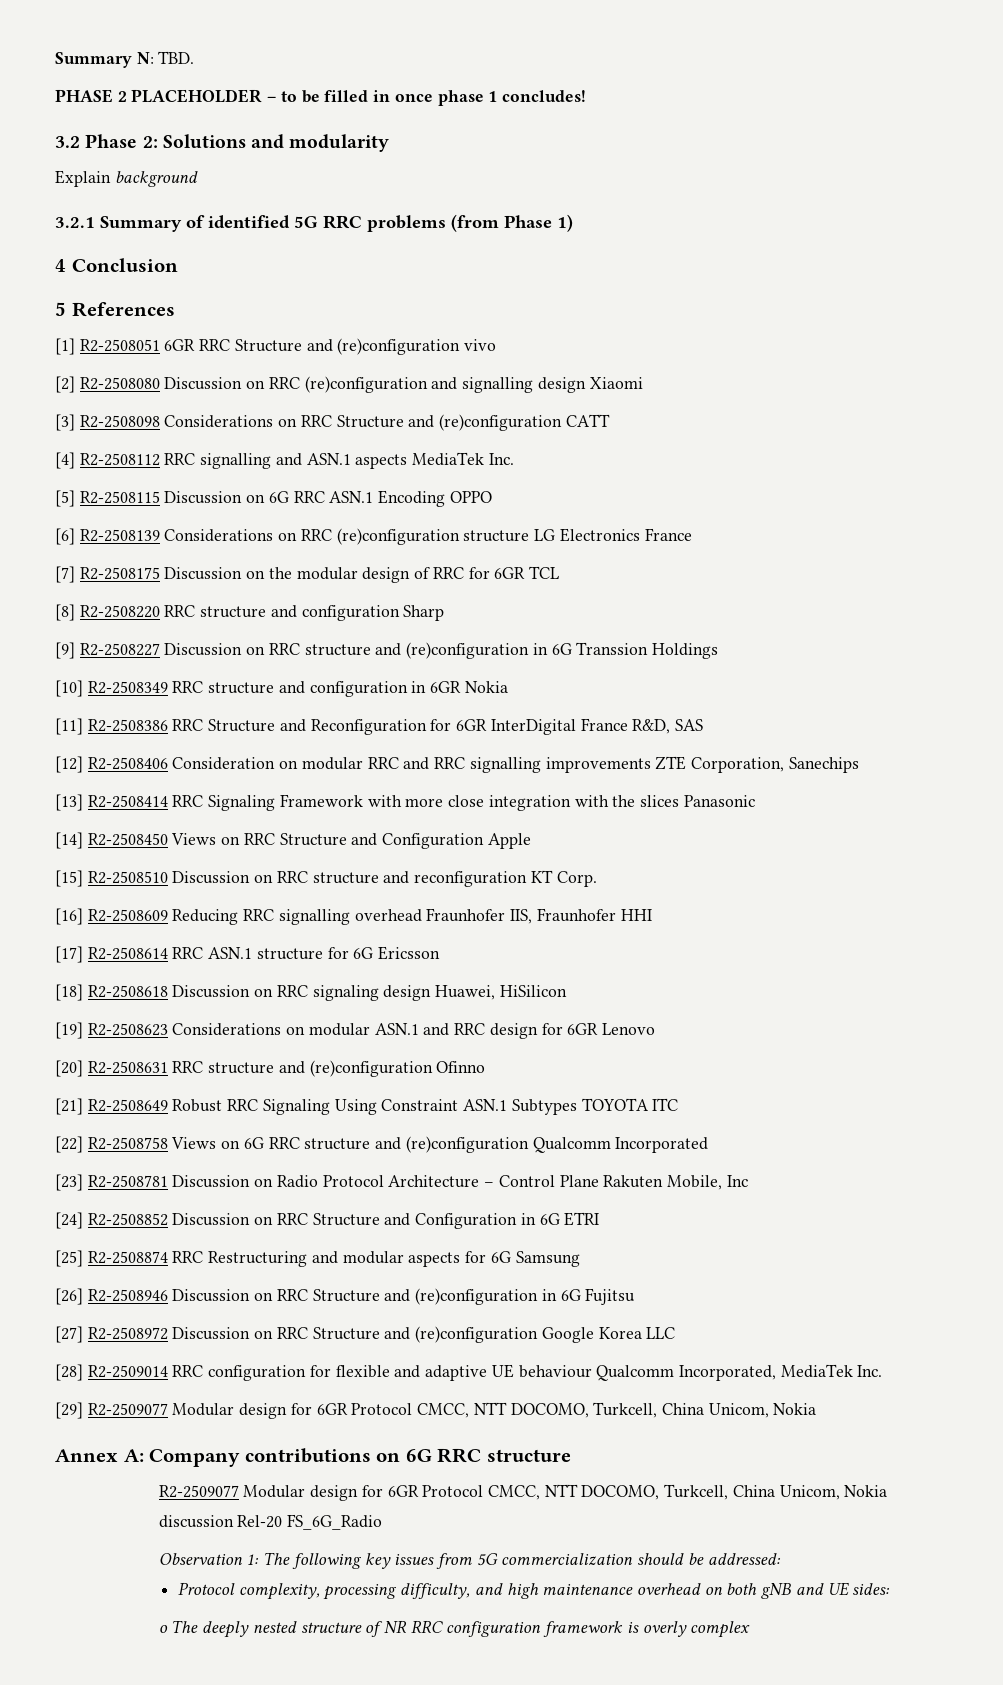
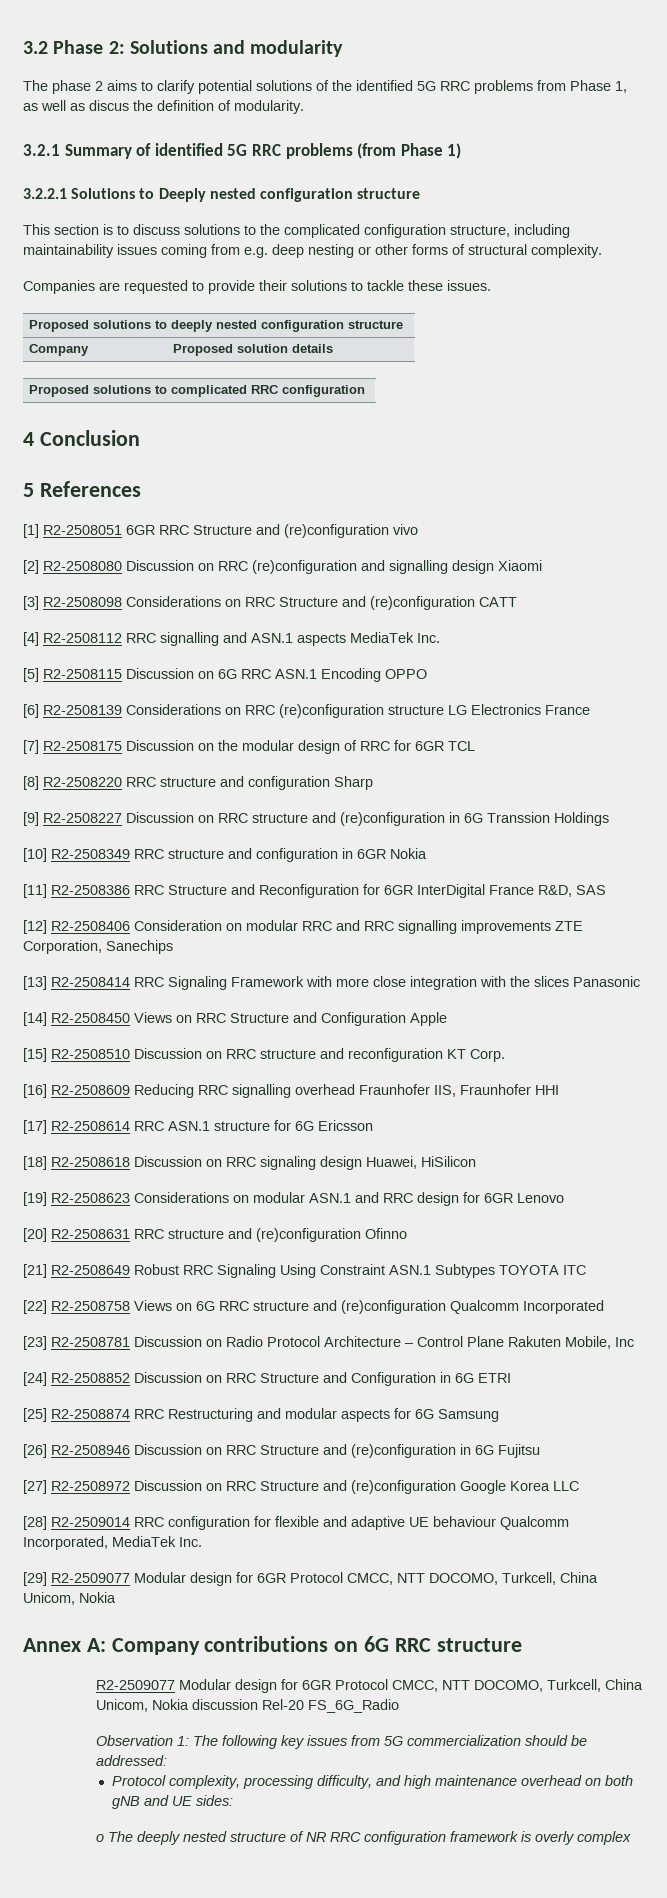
[55,51,195,68] [55,89,586,106] Summary N: TBD. // PHASE 2 PLACEHOLDER – to be filled in once phase 1 concludes! // -> (23, 47) none
[55,170,198,187] Explain background -> [23,80,627,94] [23,100,304,114] The phase 2 aims to clarify potential solutions of the identified 5G RRC problems from Phase 1, as well as discus the definition of modularity.
(573, 223) none -> [23,188,421,202] [23,224,570,238] [23,244,602,258] [23,280,491,294] [29,320,404,332] [29,344,90,356] [173,344,334,356] [29,385,366,397] // 3.2.2.1 Solutions to Deeply nested configuration structure // This section is to discuss solutions to the complicated configuration structure, including maintainability issues coming from e.g. deep nesting or other forms of structural complexity. // Companies are requested to provide their solutions to tackle these issues. // Proposed solutions to deeply nested configuration structure // Company | Proposed solution details // Proposed solutions to complicated RRC configuration

